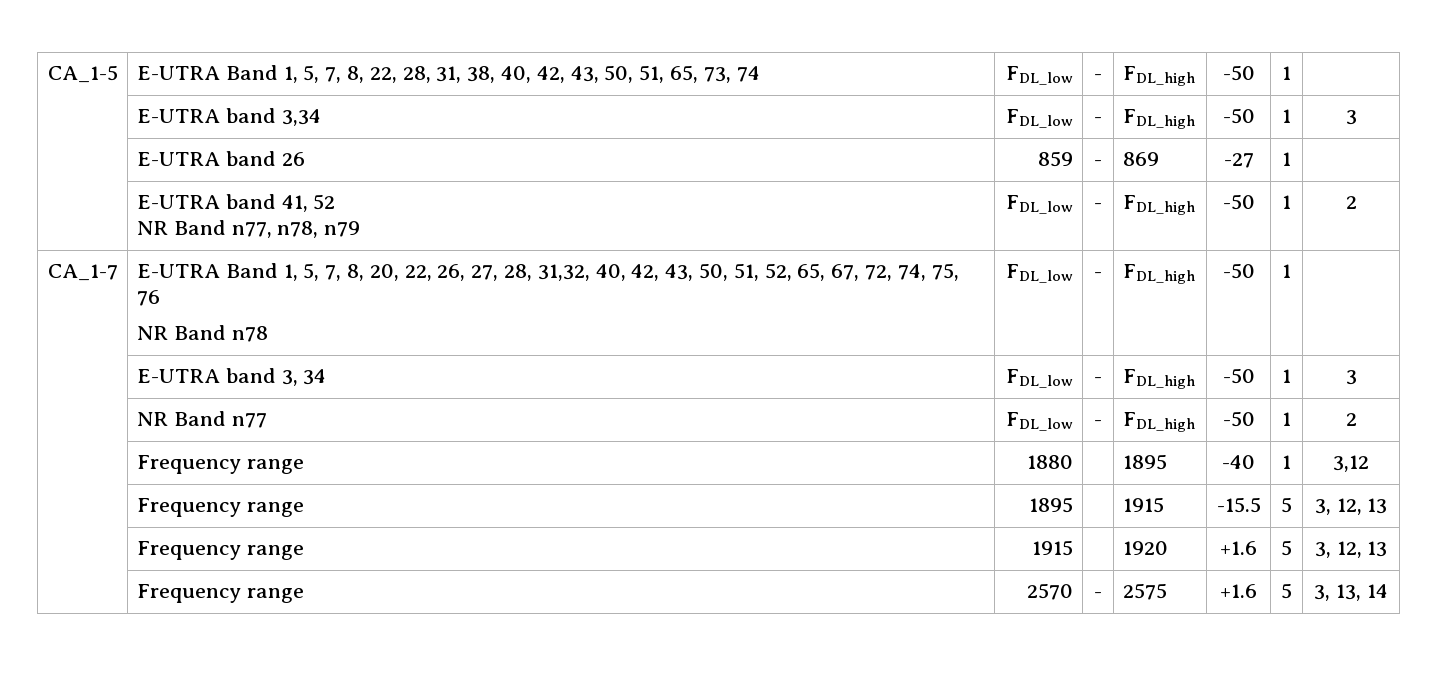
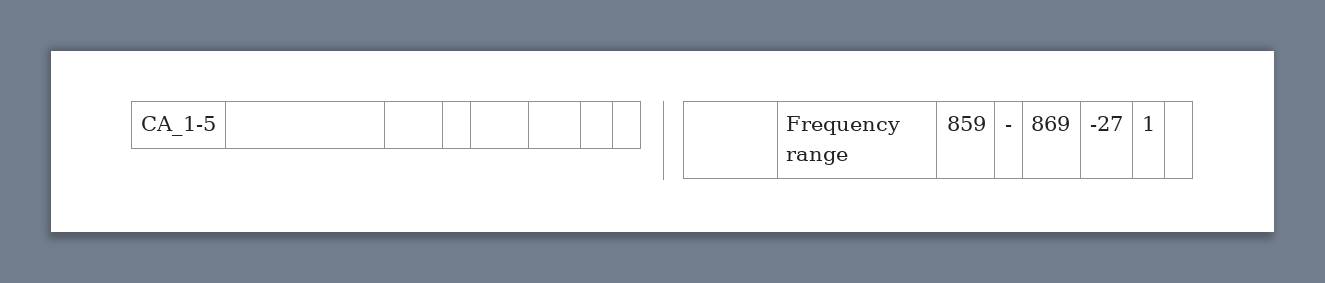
[136,65,760,83] [1006,66,1074,85] [1094,74,1102,80] [1122,66,1195,86] [1222,65,1255,81] [1282,66,1291,80] [136,108,321,126] [1006,109,1074,128] [1094,117,1102,123] [1122,109,1195,129] [1222,108,1255,124] [1282,109,1291,123] [1345,110,1357,125] [136,151,305,166] E-UTRA Band 1, 5, 7, 8, 22, 28, 31, 38, 40, 42, 43, 50, 51, 65, 73, 74 | FDL_low | - | FDL_high | -50 | 1 | // | E-UTRA band 3,34 | FDL_low | - | FDL_high | -50 | 1 | 3 // | E-UTRA band 26 -> [786,116,901,135] [786,151,849,165] | | | | | | // | Frequency range
[136,194,336,212] [136,220,361,238] [1006,195,1074,214] [1094,203,1102,209] [1122,195,1195,215] [1222,194,1255,210] [1282,195,1291,209] [1345,196,1357,209] [47,264,118,281] [136,263,959,281] [136,290,160,306] [136,325,268,342] [1006,264,1074,283] [1094,272,1102,278] [1122,264,1195,284] [1222,263,1255,279] [1282,264,1291,278] [136,368,327,386] [1006,369,1074,388] [1094,377,1102,383] [1122,369,1195,389] [1222,368,1255,384] [1282,369,1291,383] [1345,370,1357,385] [136,411,267,428] [1006,412,1074,431] [1094,420,1102,426] [1122,412,1195,432] [1222,411,1255,427] [1282,412,1291,426] [1345,413,1357,426] [136,455,304,474] [1027,455,1074,469] [1122,454,1167,470] [1222,455,1255,469] [1282,455,1291,469] [1333,455,1369,472] [136,498,304,517] [1029,497,1074,513] [1122,497,1164,513] [1216,497,1261,513] [1281,497,1292,513] [1314,498,1388,515] [136,541,304,560] [1032,540,1074,556] [1122,541,1168,555] [1220,541,1257,555] [1281,540,1292,556] [1314,541,1388,558] [136,584,304,603] [1027,583,1074,600] [1094,592,1102,598] [1122,583,1167,600] [1220,584,1257,598] [1281,583,1292,599] [1314,584,1388,601] // | E-UTRA band 41, 52 // NR Band n77, n78, n79 | FDL_low | - | FDL_high | -50 | 1 | 2 // CA_1-7 | E-UTRA Band 1, 5, 7, 8, 20, 22, 26, 27, 28, 31,32, 40, 42, 43, 50, 51, 52, 65, 67, 72, 74, 75, 76 // NR Band n78 | FDL_low | - | FDL_high | -50 | 1 | // | E-UTRA band 3, 34 | FDL_low | - | FDL_high | -50 | 1 | 3 // | NR Band n77 | FDL_low | - | FDL_high | -50 | 1 | 2 // | Frequency range | 1880 | | 1895 | -40 | 1 | 3,12 // | Frequency range | 1895 | | 1915 | -15.5 | 5 | 3, 12, 13 // | Frequency range | 1915 | | 1920 | +1.6 | 5 | 3, 12, 13 // | Frequency range | 2570 | - | 2575 | +1.6 | 5 | 3, 13, 14 -> (1155, 123) none

